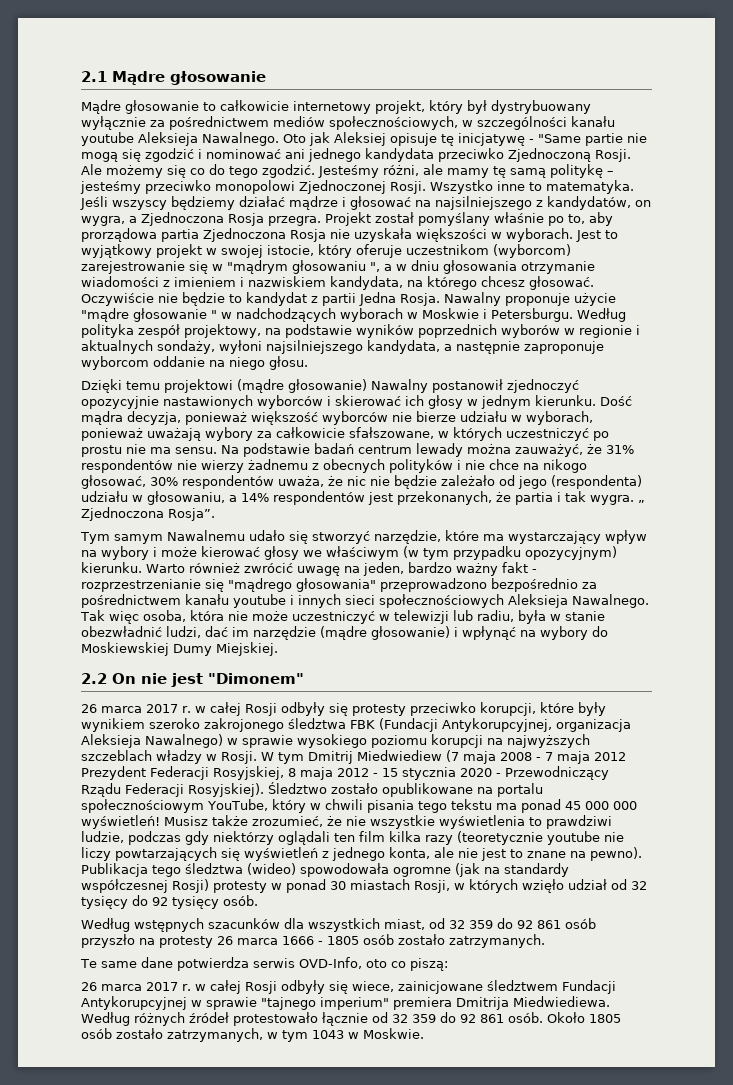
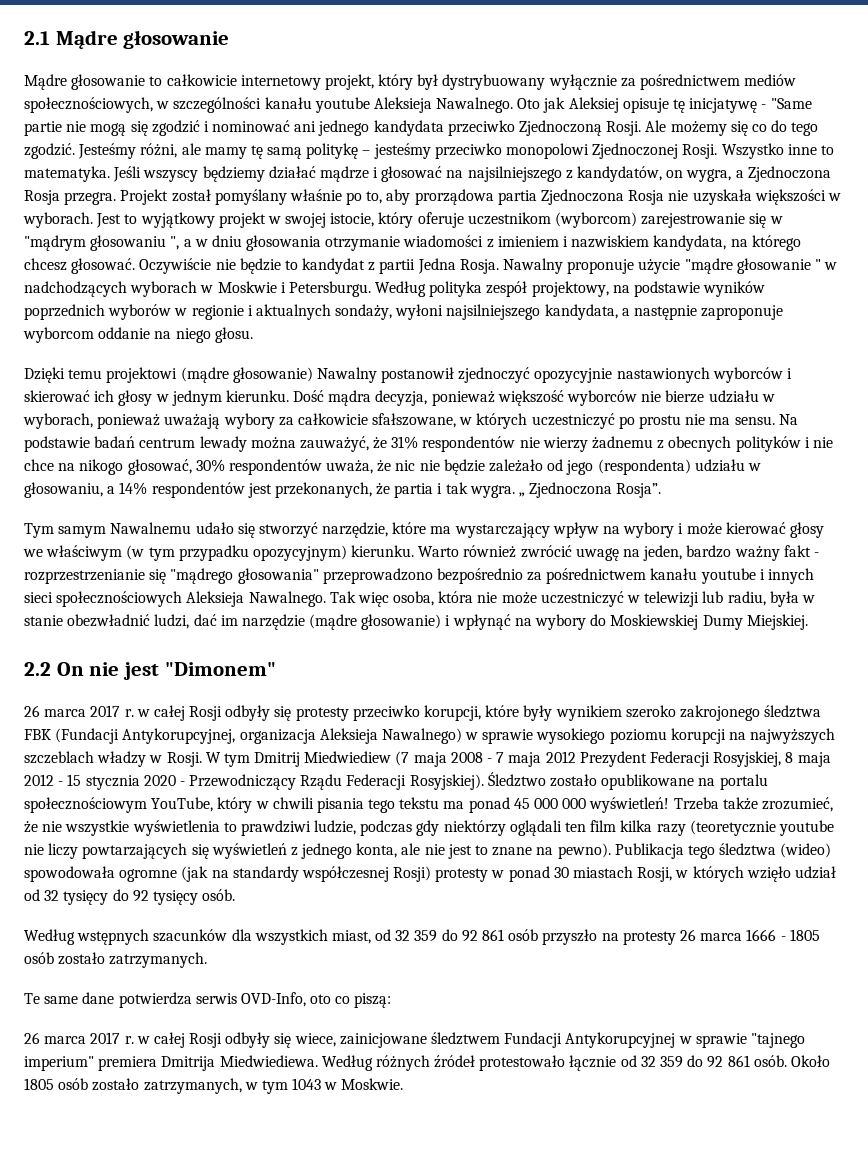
[164,816,208,826] Musisz -> [673,797,719,810] Trzeba

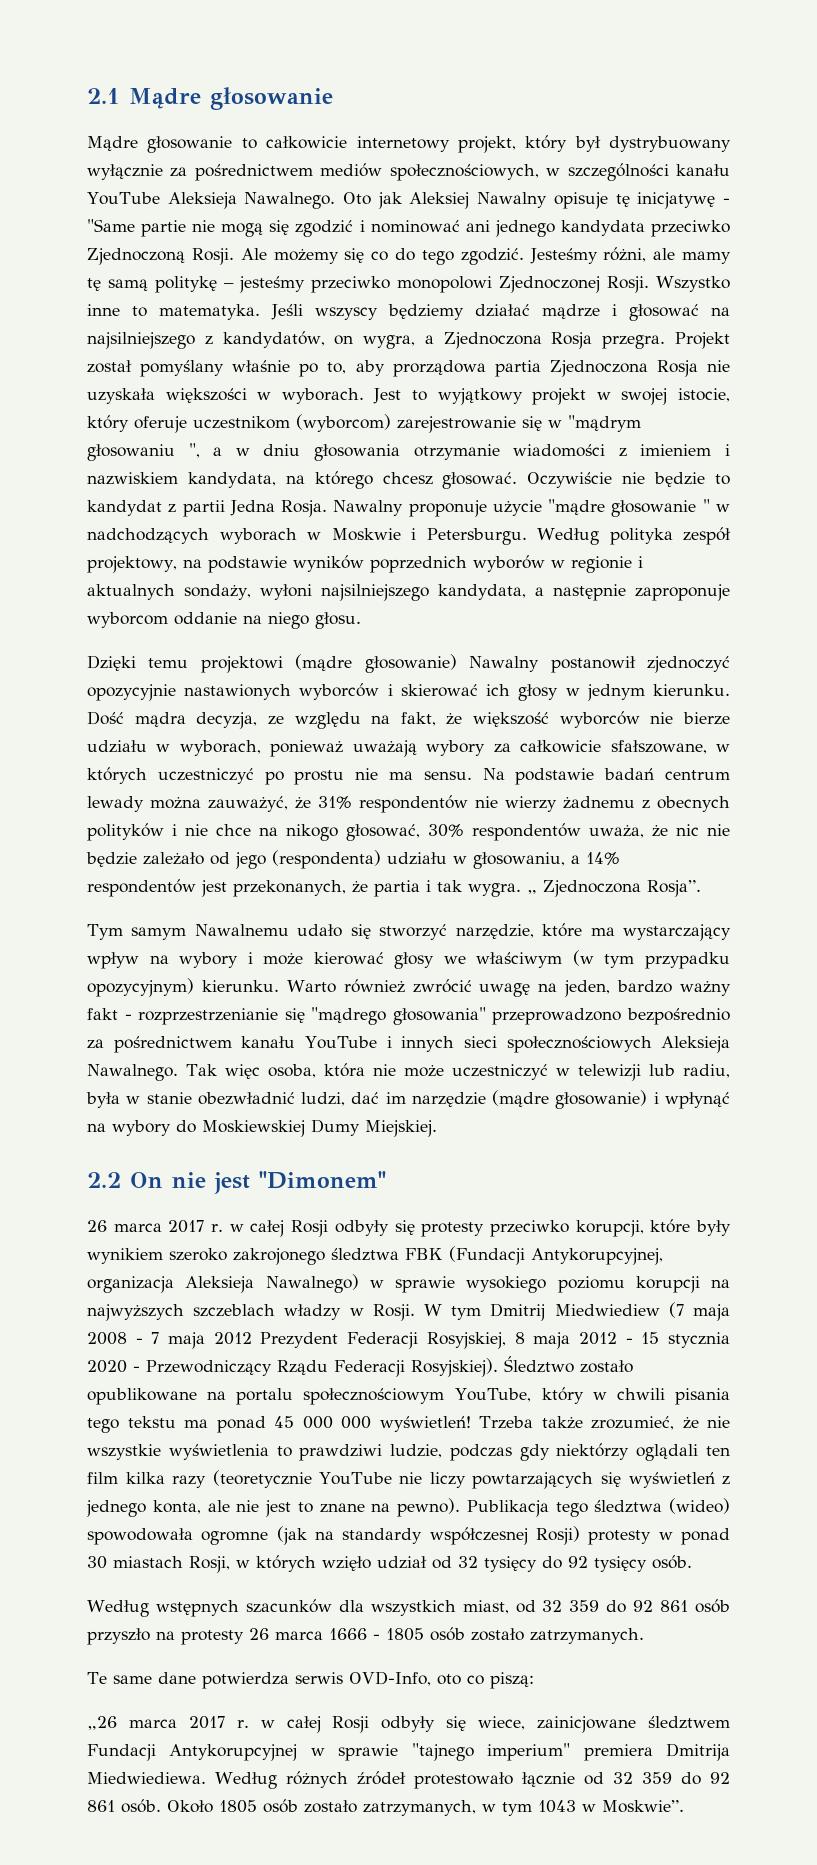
[314,97,370,113] youtube -> [87,192,160,205] YouTube
(619, 105) none -> [477,192,548,208] Nawalny
[431,391,495,406] ponieważ -> [267,712,463,729] ze względu na fakt, że
[700,568,756,584] youtube -> [304,1036,378,1049] YouTube
[778,820,834,836] youtube -> [319,1472,393,1485] YouTube
[24,1032,40,1044] 26 -> [87,1716,117,1730] „26
[341,1078,404,1090] Moskwie. -> [602,1800,684,1813] Moskwie”.

